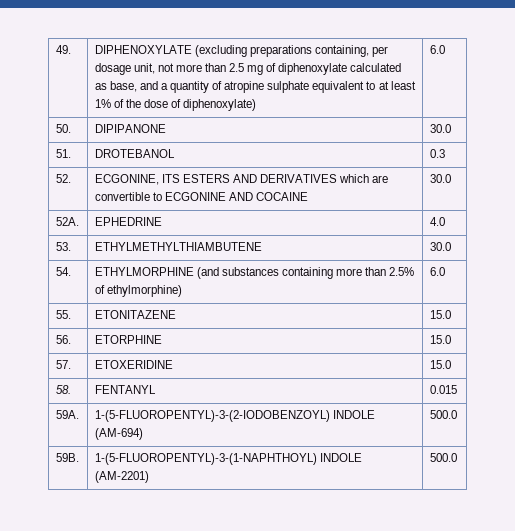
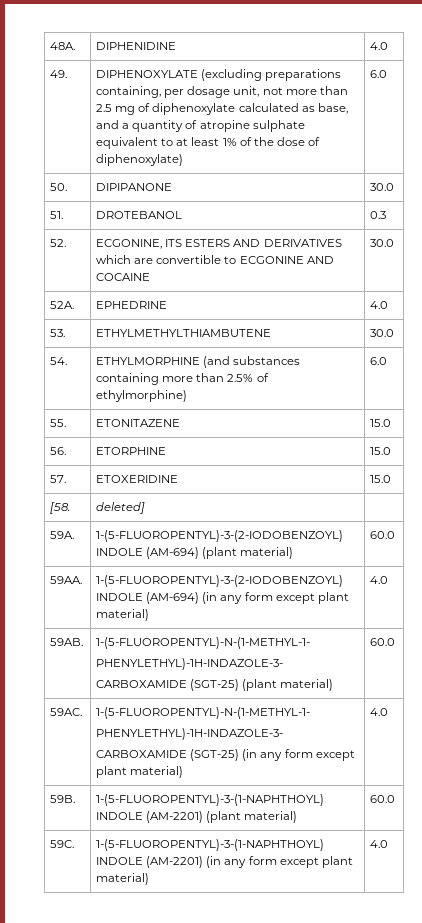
(55, 49) none -> [50,42,76,50] [96,42,177,50] [370,42,389,50] 48A. | DIPHENIDINE | 4.0 //
[55,385,71,394] [94,385,156,394] [429,385,457,394] 58. | FENTANYL | 0.015 -> [50,502,71,514] [96,502,146,514] [58. | deleted] |
[429,410,457,419] [55,453,79,462] [94,453,362,465] [94,471,149,483] [429,453,457,462] | 500.0 // 59B. | 1-(5-FLUOROPENTYL)-3-(1-NAPHTHOYL) INDOLE (AM-2201) | 500.0 -> [202,547,294,559] [370,531,396,539] [50,576,83,584] [96,575,344,587] [96,592,349,604] [96,609,150,621] [370,576,389,584] [50,638,84,646] [96,637,311,649] [96,658,284,670] [96,679,334,691] [370,638,396,646] [50,708,83,716] [96,707,311,719] [96,728,284,740] [96,749,355,761] [96,766,184,778] [370,708,389,716] [50,795,76,803] [96,794,325,806] [96,811,298,823] [370,795,396,803] [50,840,75,848] [96,839,325,851] [96,856,353,868] [96,873,150,885] [370,840,389,848] (plant material) | 60.0 // 59AA. | 1-(5-FLUOROPENTYL)-3-(2-IODOBENZOYL) INDOLE (AM-694) (in any form except plant material) | 4.0 // 59AB. | 1-(5-FLUOROPENTYL)-N-(1-METHYL-1- // PHENYLETHYL)-1H-INDAZOLE-3- // CARBOXAMIDE (SGT-25) (plant material) | 60.0 // 59AC. | 1-(5-FLUOROPENTYL)-N-(1-METHYL-1- // PHENYLETHYL)-1H-INDAZOLE-3- // CARBOXAMIDE (SGT-25) (in any form except plant material) | 4.0 // 59B. | 1-(5-FLUOROPENTYL)-3-(1-NAPHTHOYL) INDOLE (AM-2201) (plant material) | 60.0 // 59C. | 1-(5-FLUOROPENTYL)-3-(1-NAPHTHOYL) INDOLE (AM-2201) (in any form except plant material) | 4.0

